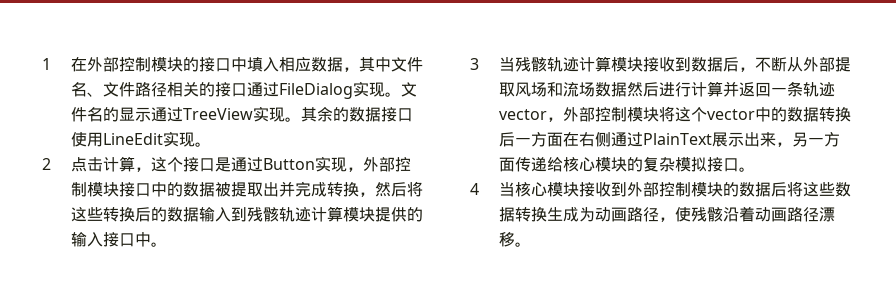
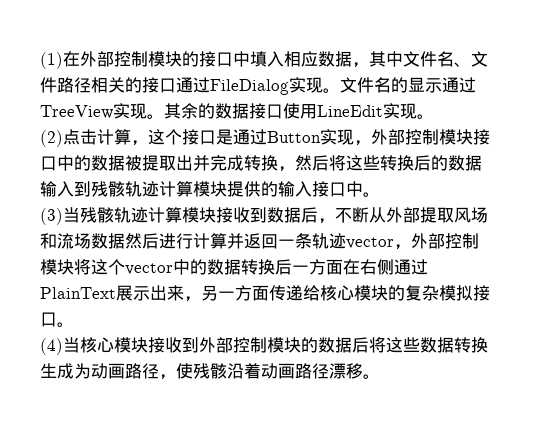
[42,58,51,70] 1 -> [40,52,63,69] (1)
[42,158,51,170] 2 -> [40,130,63,147] (2)
[470,58,479,70] 3 -> [40,208,63,225] (3)
[470,183,479,195] 4 -> [40,338,63,355] (4)

